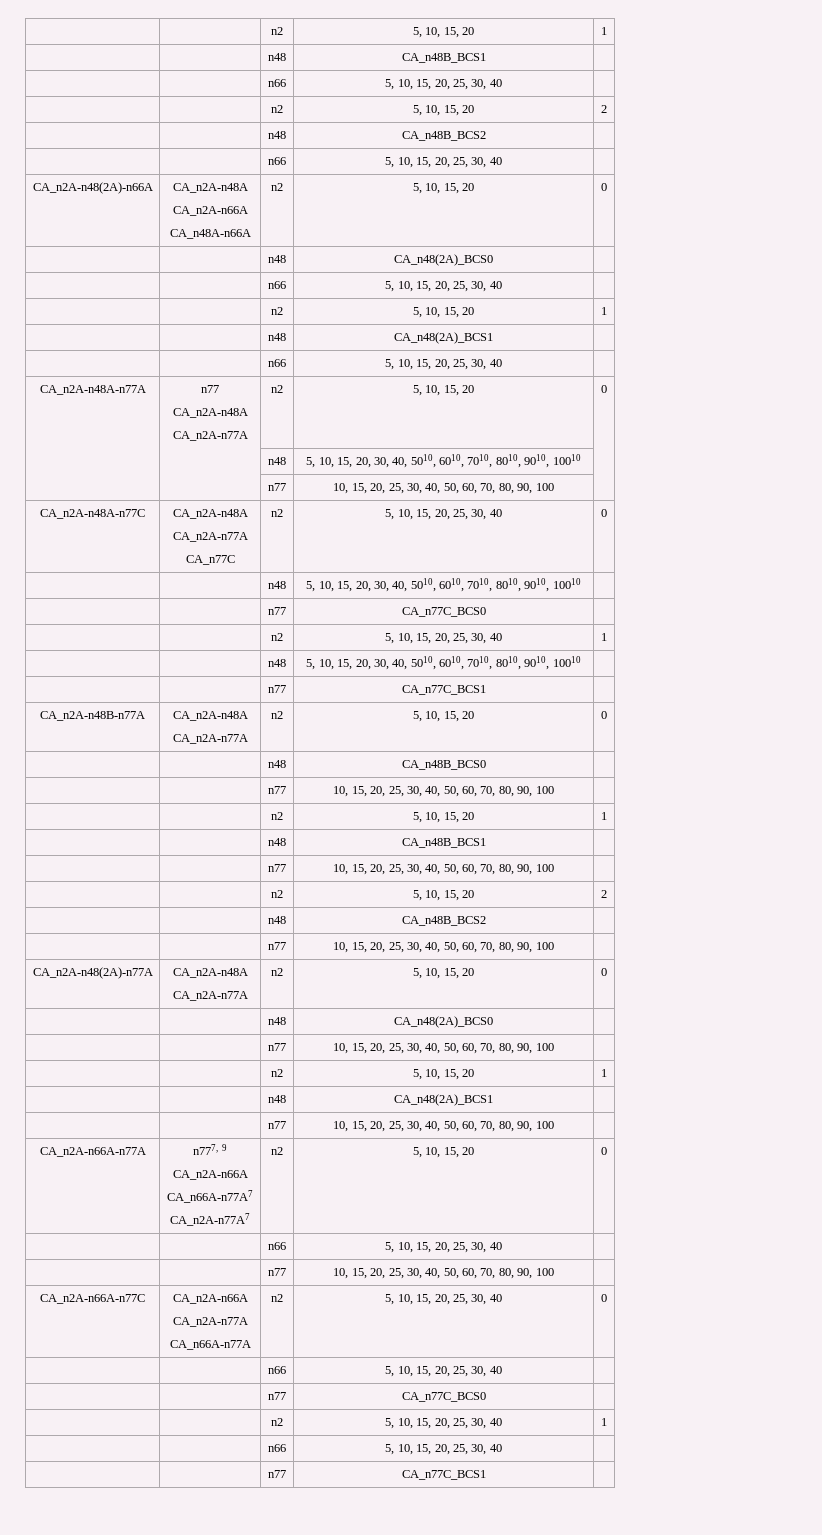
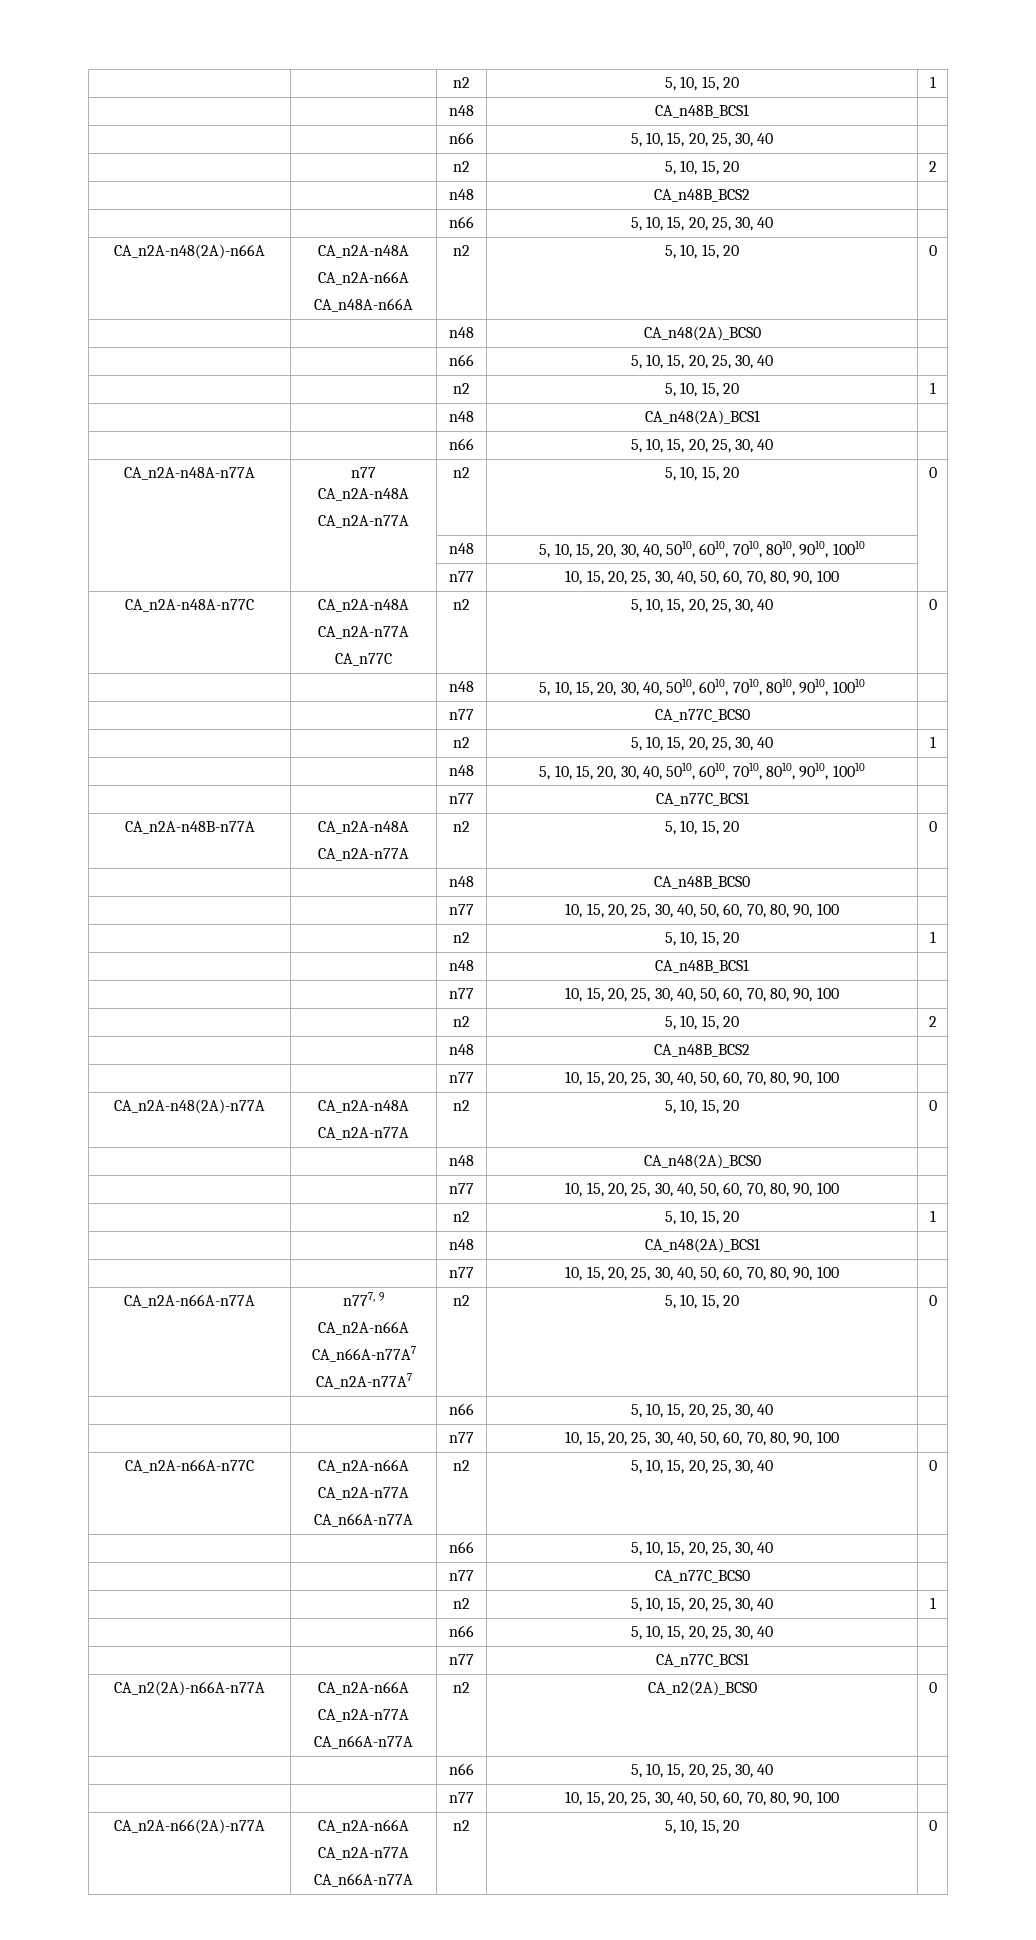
(486, 1475) none -> [114,1681,265,1696] [318,1681,409,1695] [318,1709,409,1722] [314,1735,413,1749] [453,1682,470,1693] [647,1681,757,1696] [928,1682,937,1693] [449,1763,474,1775] [630,1763,774,1778] [449,1792,474,1803] [565,1791,839,1806] [114,1819,265,1834] [318,1819,409,1833] [318,1847,409,1860] [314,1873,413,1887] [453,1820,470,1831] [665,1819,739,1834] [928,1820,937,1831] // CA_n2(2A)-n66A-n77A | CA_n2A-n66A // CA_n2A-n77A // CA_n66A-n77A | n2 | CA_n2(2A)_BCS0 | 0 // | | n66 | 5, 10, 15, 20, 25, 30, 40 | // | | n77 | 10, 15, 20, 25, 30, 40, 50, 60, 70, 80, 90, 100 | // CA_n2A-n66(2A)-n77A | CA_n2A-n66A // CA_n2A-n77A // CA_n66A-n77A | n2 | 5, 10, 15, 20 | 0

